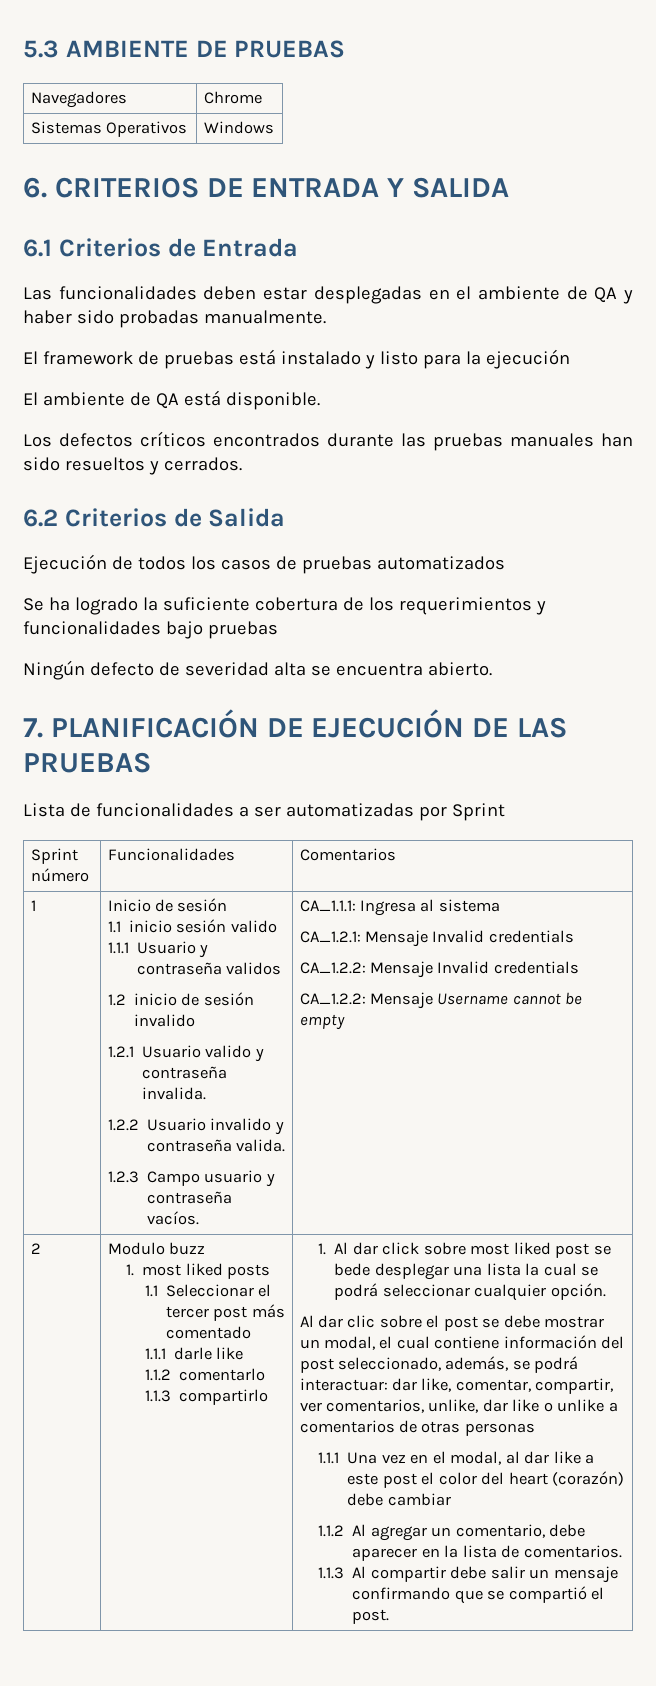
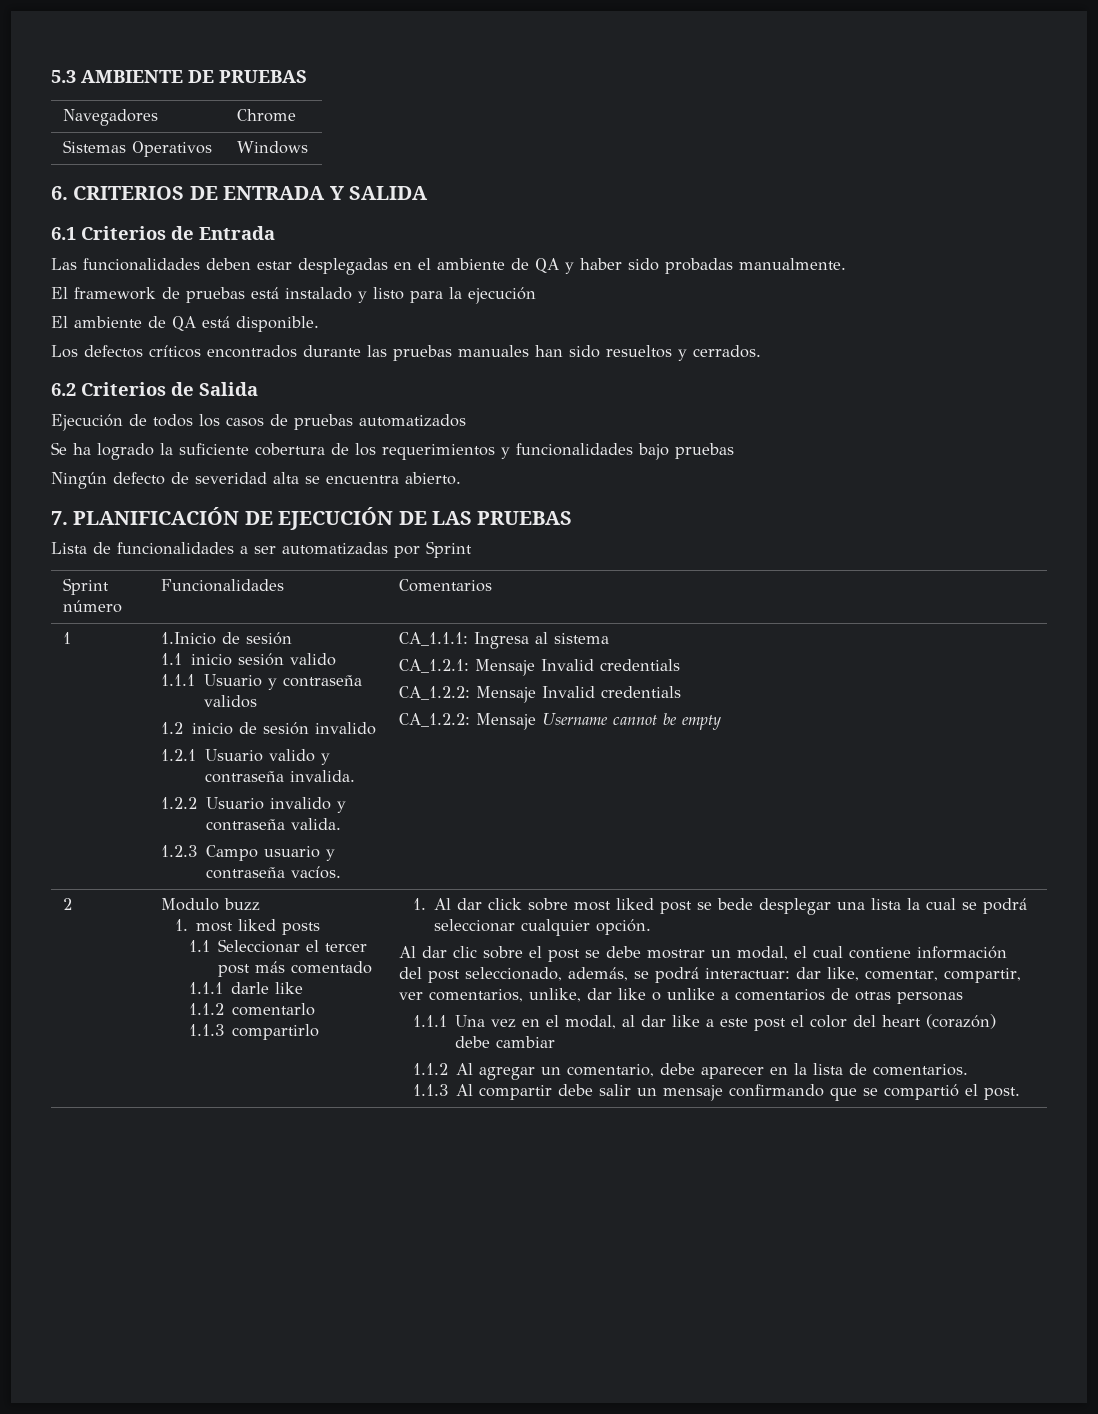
[107,899,151,912] Inicio -> [161,632,217,645] 1.Inicio

